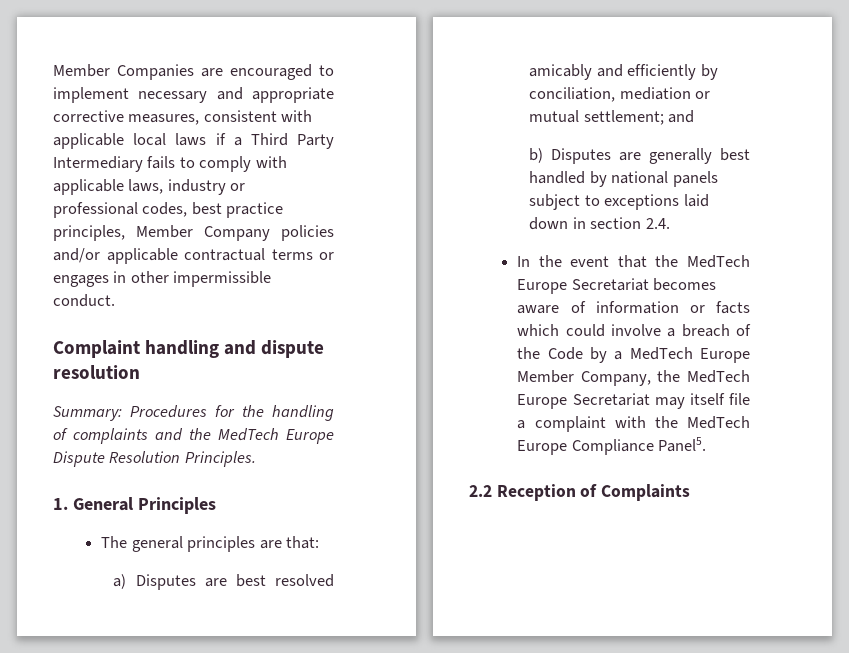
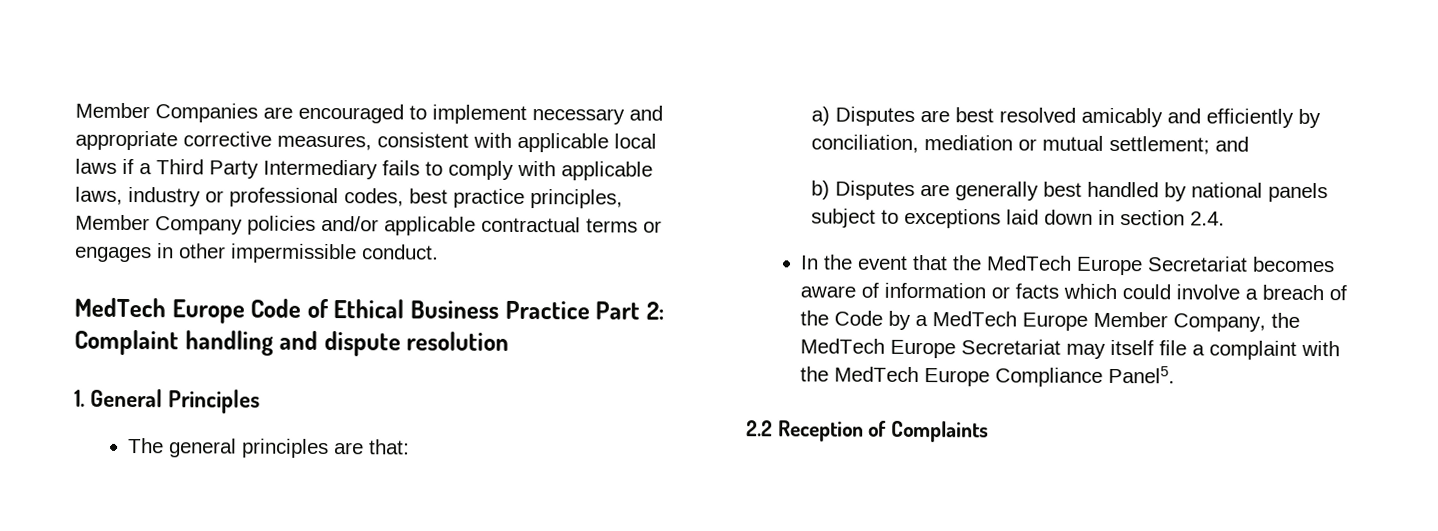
(115, 300) none -> [74,297,664,324] MedTech Europe Code of Ethical Business Practice Part 2:
[53,405,334,421] [53,428,334,444] [53,451,256,467] // Summary: Procedures for the handling of complaints and the MedTech Europe Dispute Resolution Principles. -> (510, 341) none

